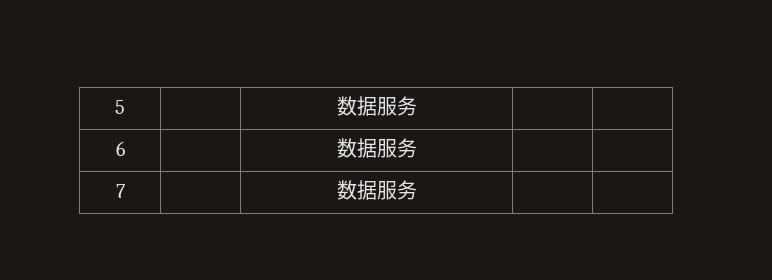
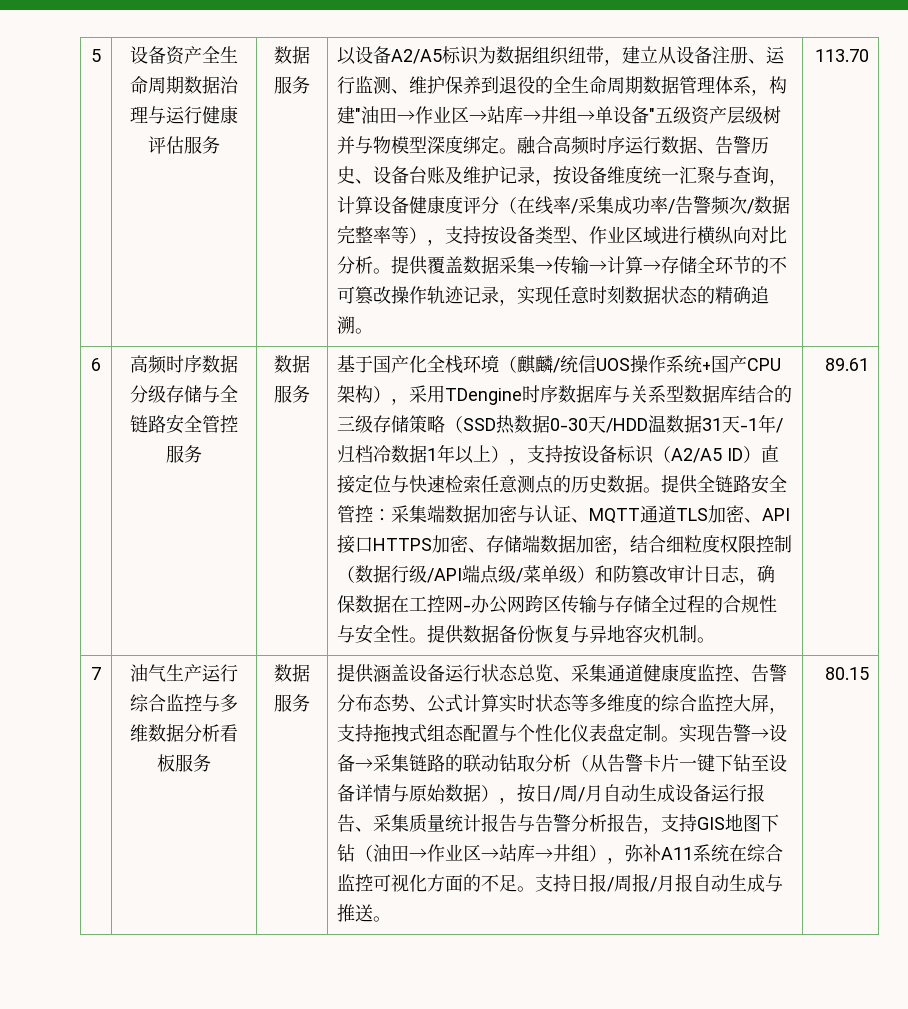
[336,96,417,116] [115,141,125,156] [336,138,417,158] [115,184,125,198] [336,180,417,200] | 数据服务 | | // 6 | | 数据服务 | | // 7 | | 数据服务 | | -> [130,46,238,65] [130,76,239,94] [130,106,238,124] [148,136,220,154] [274,46,310,64] [274,76,310,94] [337,46,786,66] [337,76,788,96] [337,106,782,125] [337,135,770,155] [337,166,788,186] [337,195,791,215] [337,225,788,246] [337,256,788,275] [337,285,770,306] [337,316,374,334] [814,49,869,62] [91,358,101,371] [130,355,238,374] [130,385,238,403] [130,414,238,434] [166,445,202,463] [274,355,310,373] [274,385,310,403] [337,355,782,374] [337,385,793,405] [337,414,784,434] [337,444,780,465] [337,474,788,494] [337,505,791,524] [337,535,793,555] [337,565,776,585] [337,595,778,614] [337,624,716,644] [824,358,869,371] [91,667,101,680] [130,664,238,682] [130,694,238,712] [130,724,238,742] [157,754,211,772] [274,664,310,682] [274,694,310,712] [337,663,788,683] [337,694,788,714] [337,723,788,743] [337,753,788,772] [337,783,766,804] [337,813,780,834] [337,844,784,864] [337,873,784,892] [337,904,392,922] [824,667,869,680] 设备资产全生命周期数据治理与运行健康评估服务 | 数据服务 | 以设备A2/A5标识为数据组织纽带，建立从设备注册、运行监测、维护保养到退役的全生命周期数据管理体系，构建"油田→作业区→站库→井组→单设备"五级资产层级树并与物模型深度绑定。融合高频时序运行数据、告警历史、设备台账及维护记录，按设备维度统一汇聚与查询，计算设备健康度评分（在线率/采集成功率/告警频次/数据完整率等），支持按设备类型、作业区域进行横纵向对比分析。提供覆盖数据采集→传输→计算→存储全环节的不可篡改操作轨迹记录，实现任意时刻数据状态的精确追溯。 | 113.70 // 6 | 高频时序数据分级存储与全链路安全管控服务 | 数据服务 | 基于国产化全栈环境（麒麟/统信UOS操作系统+国产CPU架构），采用TDengine时序数据库与关系型数据库结合的三级存储策略（SSD热数据0-30天/HDD温数据31天-1年/归档冷数据1年以上），支持按设备标识（A2/A5 ID）直接定位与快速检索任意测点的历史数据。提供全链路安全管控：采集端数据加密与认证、MQTT通道TLS加密、API接口HTTPS加密、存储端数据加密，结合细粒度权限控制（数据行级/API端点级/菜单级）和防篡改审计日志，确保数据在工控网-办公网跨区传输与存储全过程的合规性与安全性。提供数据备份恢复与异地容灾机制。 | 89.61 // 7 | 油气生产运行综合监控与多维数据分析看板服务 | 数据服务 | 提供涵盖设备运行状态总览、采集通道健康度监控、告警分布态势、公式计算实时状态等多维度的综合监控大屏，支持拖拽式组态配置与个性化仪表盘定制。实现告警→设备→采集链路的联动钻取分析（从告警卡片一键下钻至设备详情与原始数据），按日/周/月自动生成设备运行报告、采集质量统计报告与告警分析报告，支持GIS地图下钻（油田→作业区→站库→井组），弥补A11系统在综合监控可视化方面的不足。支持日报/周报/月报自动生成与推送。 | 80.15

